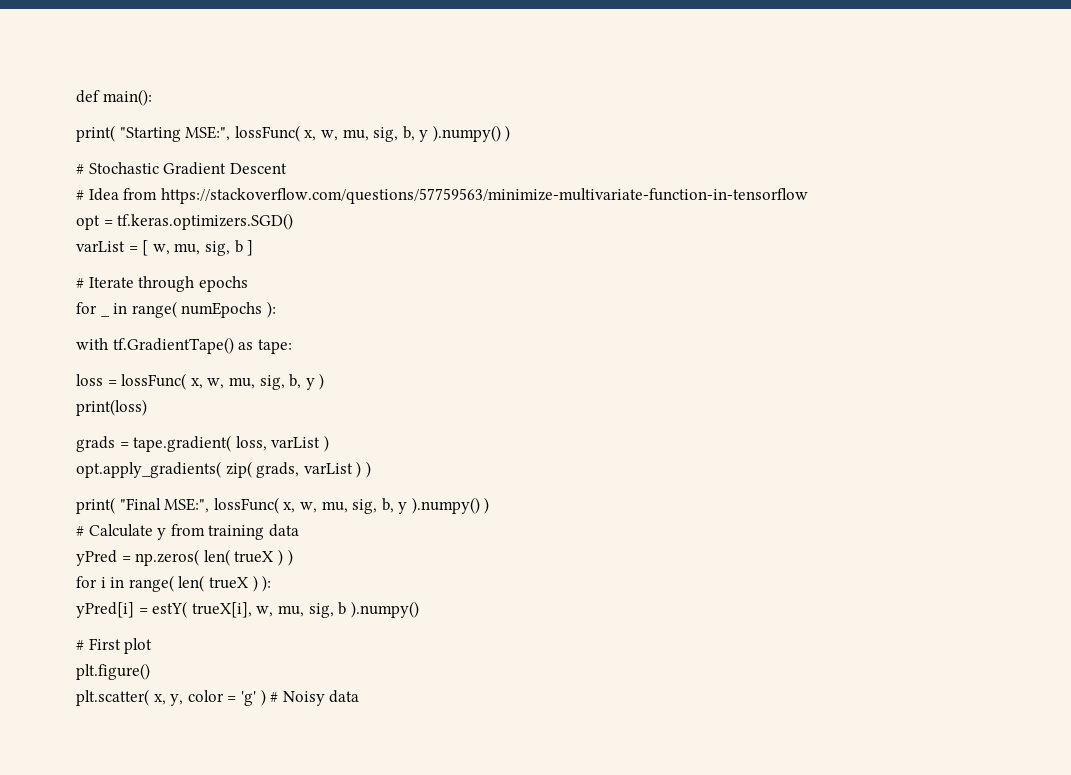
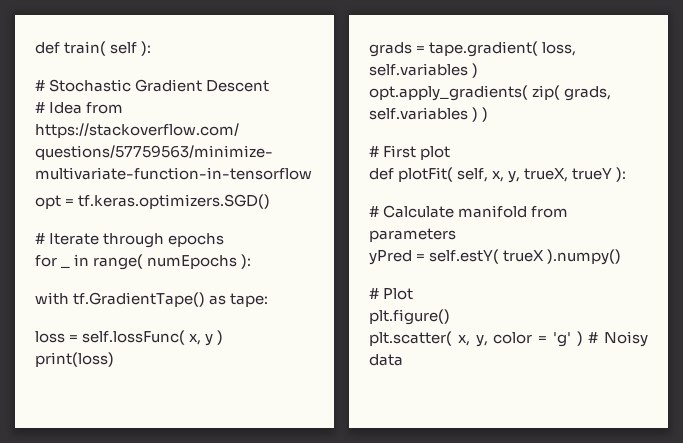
[76,89,152,106] [76,125,511,142] def main(): // print( "Starting MSE:", lossFunc( x, w, mu, sig, b, y ).numpy() ) -> [35,41,152,56] def train( self ):
[76,240,254,256] // varList = [ w, mu, sig, b ] -> (271, 201) none
[121,373,302,390] lossFunc( x, w, mu, sig, b, -> [82,330,202,345] self.lossFunc( x,
[271,437,321,448] varList -> [369,63,468,76] self.variables
[303,461,371,478] [76,497,490,514] [76,524,299,540] [76,549,293,566] [76,575,272,592] [76,601,419,618] [76,638,153,654] varList ) ) // print( "Final MSE:", lossFunc( x, w, mu, sig, b, y ).numpy() ) // # Calculate y from training data // yPred = np.zeros( len( trueX ) ) // for i in range( len( trueX ) ): // yPred[i] = estY( trueX[i], w, mu, sig, b ).numpy() // # First plot -> [369,107,489,122] [369,145,451,160] [369,167,627,183] [369,205,569,218] [369,228,456,242] [369,249,622,265] [369,288,414,300] self.variables ) ) // # First plot // def plotFit( self, x, y, trueX, trueY ): // # Calculate manifold from parameters // yPred = self.estY( trueX ).numpy() // # Plot

